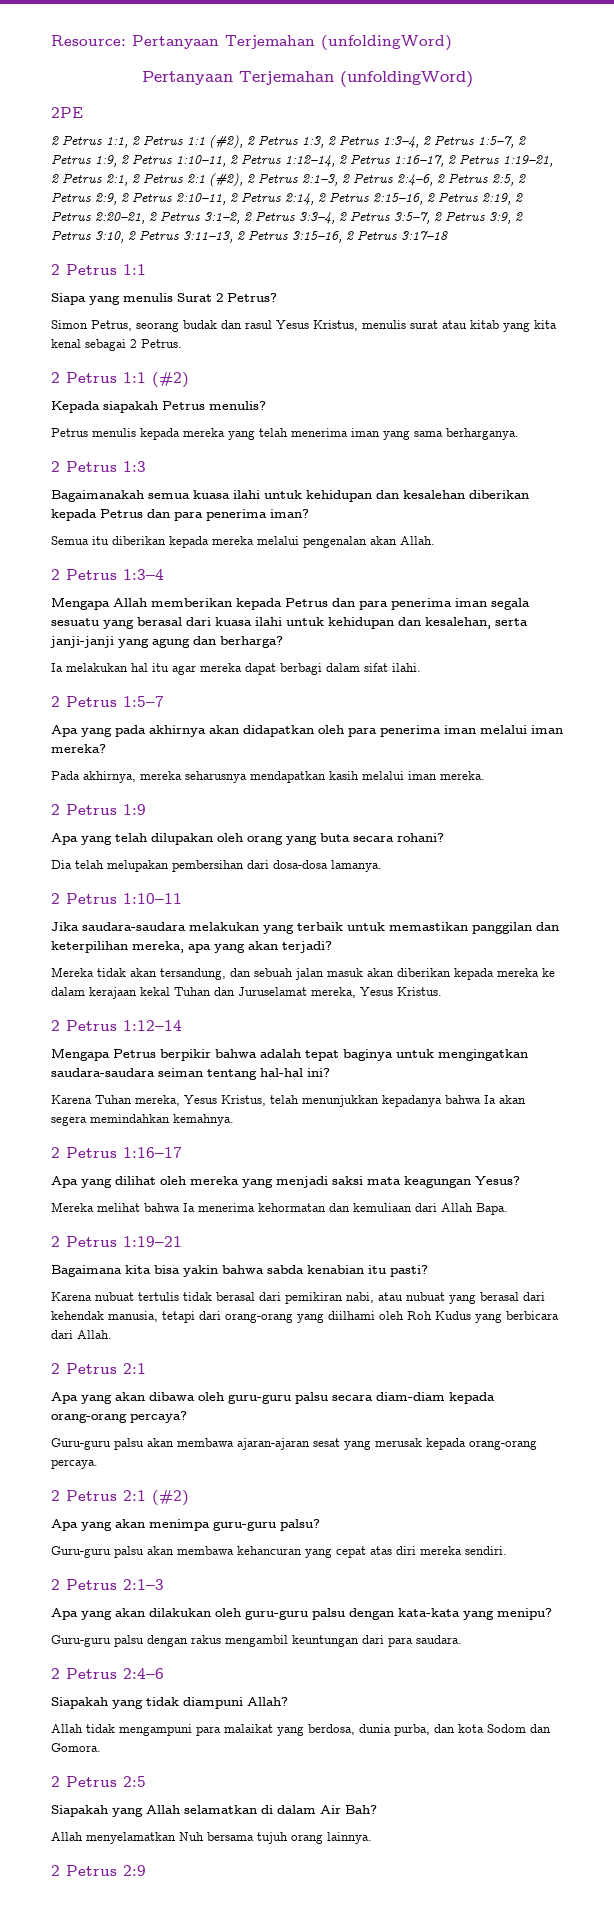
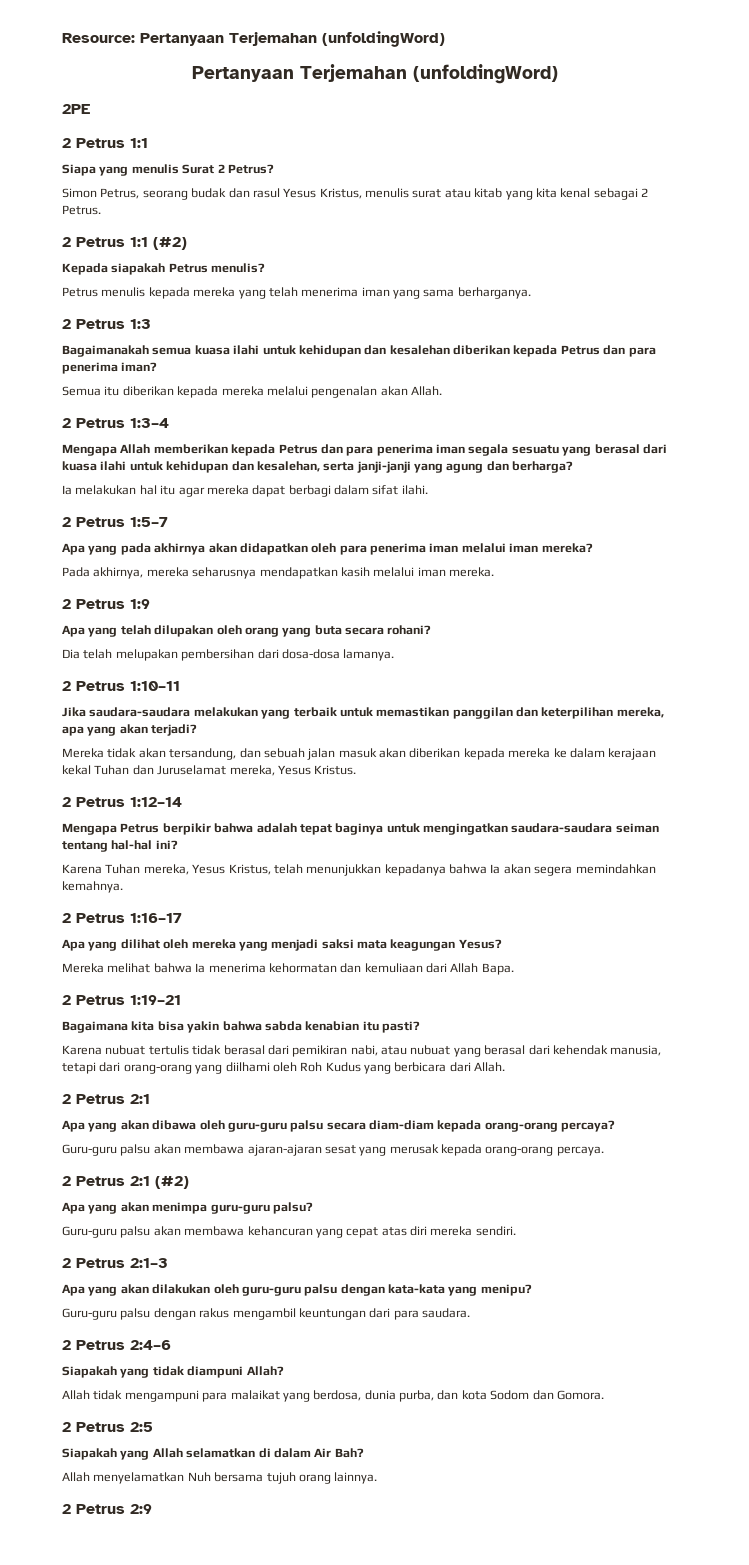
[51,135,526,149] [51,154,553,167] [51,173,526,187] [51,192,523,205] [51,211,523,224] [51,230,448,243] // 2 Petrus 1:1, 2 Petrus 1:1 (#2), 2 Petrus 1:3, 2 Petrus 1:3–4, 2 Petrus 1:5–7, 2 Petrus 1:9, 2 Petrus 1:10–11, 2 Petrus 1:12–14, 2 Petrus 1:16–17, 2 Petrus 1:19–21, 2 Petrus 2:1, 2 Petrus 2:1 (#2), 2 Petrus 2:1–3, 2 Petrus 2:4–6, 2 Petrus 2:5, 2 Petrus 2:9, 2 Petrus 2:10–11, 2 Petrus 2:14, 2 Petrus 2:15–16, 2 Petrus 2:19, 2 Petrus 2:20–21, 2 Petrus 3:1–2, 2 Petrus 3:3–4, 2 Petrus 3:5–7, 2 Petrus 3:9, 2 Petrus 3:10, 2 Petrus 3:11–13, 2 Petrus 3:15–16, 2 Petrus 3:17–18 -> (90, 109) none

